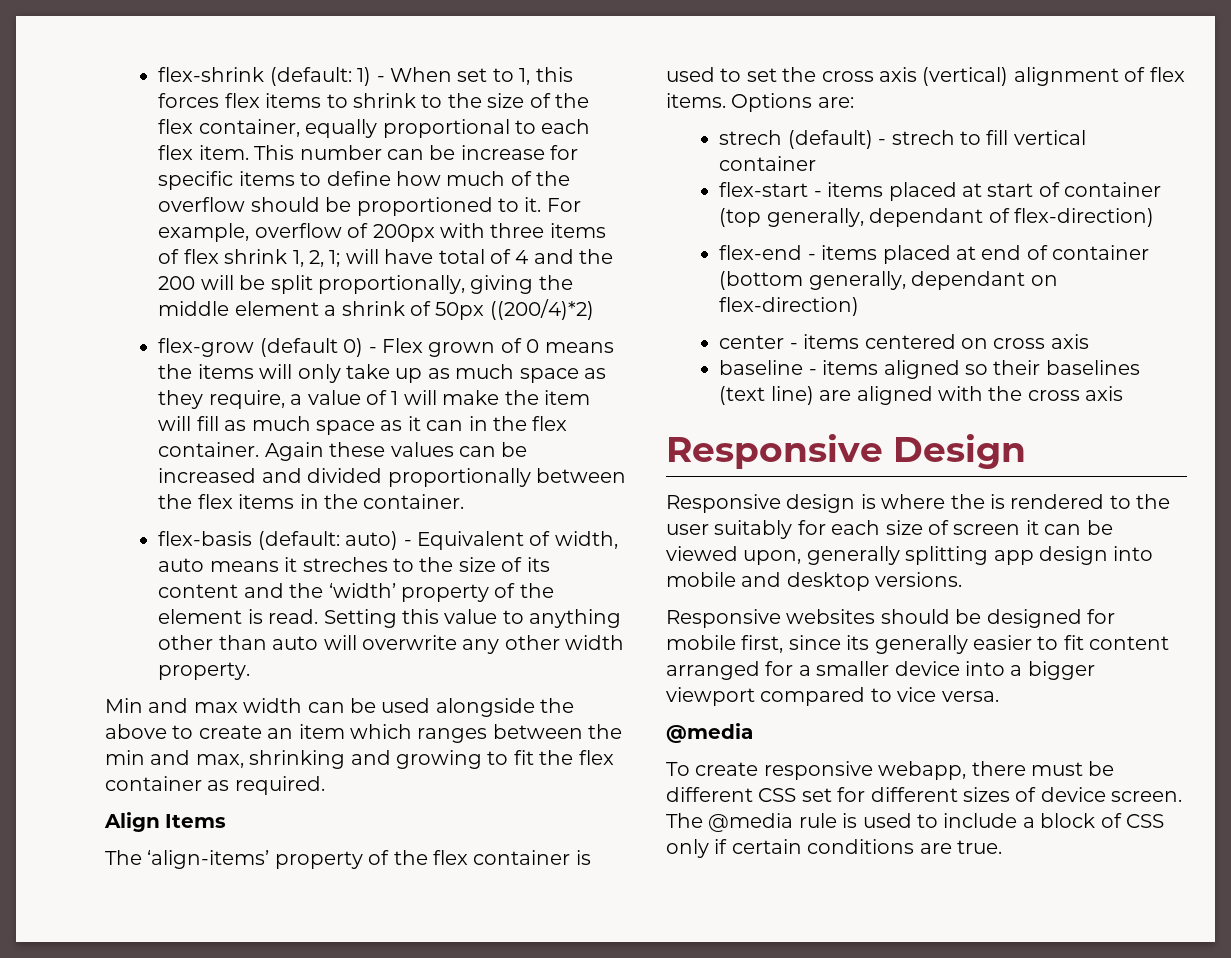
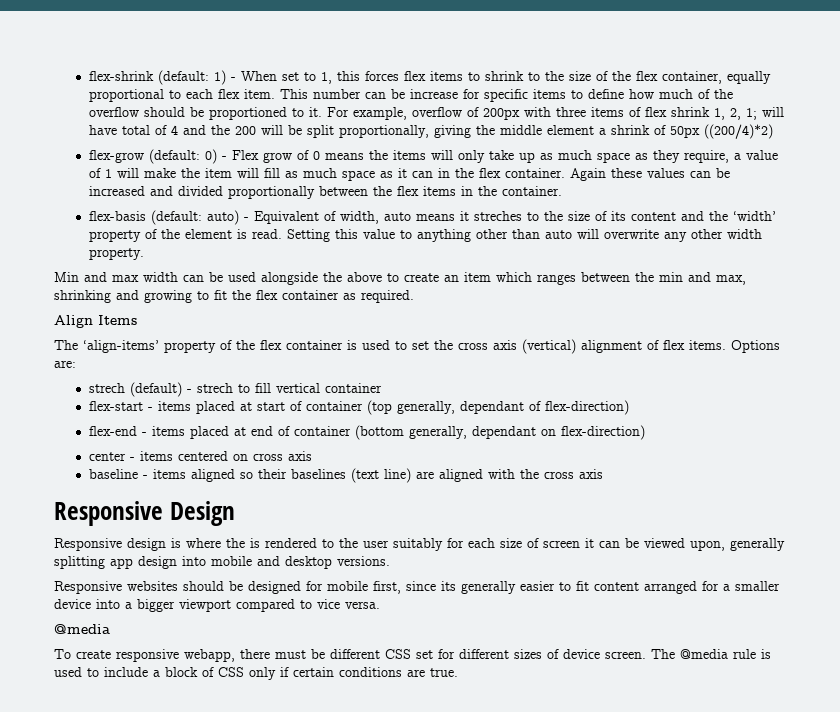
[259,338,338,357] (default -> [148,149,200,164] (default:
[428,342,496,357] grown -> [262,152,292,163] grow

